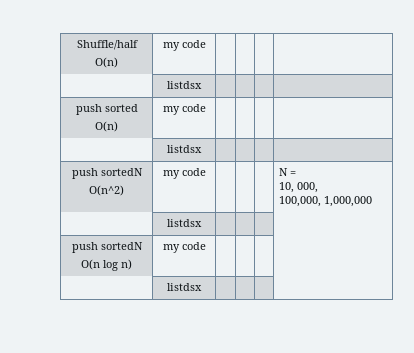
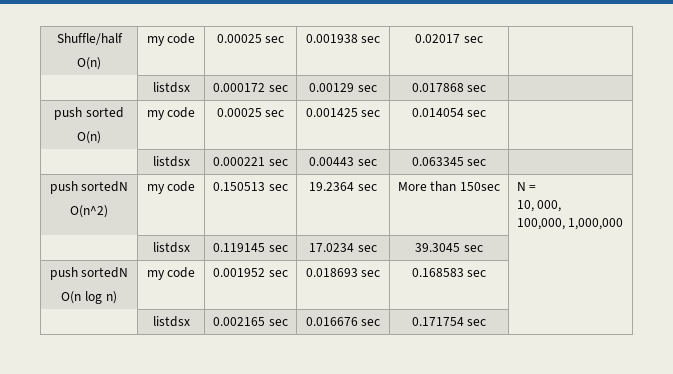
[167,81,202,89] | | | // | listdsx | | | -> [216,34,285,43] [305,34,381,43] [415,34,483,43] [152,82,190,93] [213,83,288,92] [309,83,377,92] [411,83,487,92] 0.00025 sec | 0.001938 sec | 0.02017 sec | // | listdsx | 0.000172 sec | 0.00129 sec | 0.017868 sec
[167,145,202,153] | | | // | listdsx | | | -> [216,108,285,117] [305,108,381,117] [411,108,487,117] [152,156,190,167] [213,157,288,166] [309,157,377,166] [411,157,487,166] 0.00025 sec | 0.001425 sec | 0.014054 sec | // | listdsx | 0.000221 sec | 0.00443 sec | 0.063345 sec
(206, 172) | | -> [213,182,288,191] [309,182,377,191] [397,181,500,192] 0.150513 sec | 19.2364 sec | More than 150sec
(202, 223) | | -> [213,243,288,252] [309,243,377,252] [415,243,483,252] 0.119145 sec | 17.0234 sec | 39.3045 sec
[167,283,202,291] | | | // | listdsx | | | -> [213,268,288,277] [305,268,381,277] [411,268,487,277] [152,316,190,327] [213,317,288,326] [305,317,381,326] [411,317,487,326] 0.001952 sec | 0.018693 sec | 0.168583 sec | // | listdsx | 0.002165 sec | 0.016676 sec | 0.171754 sec

